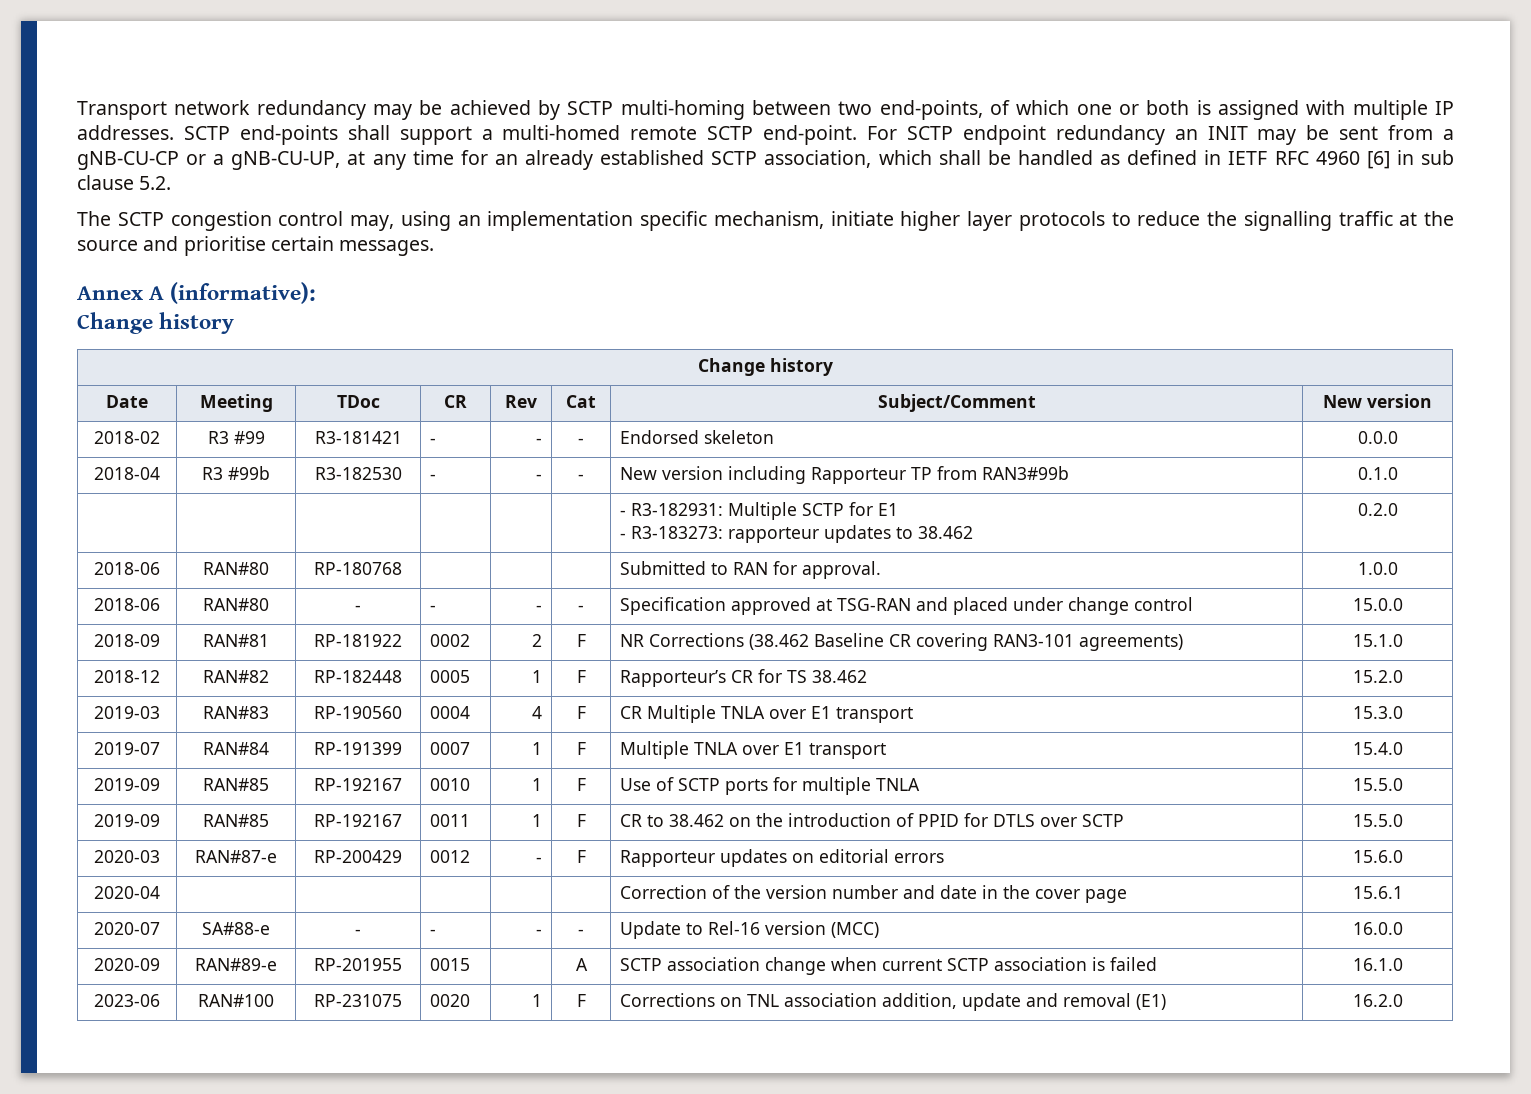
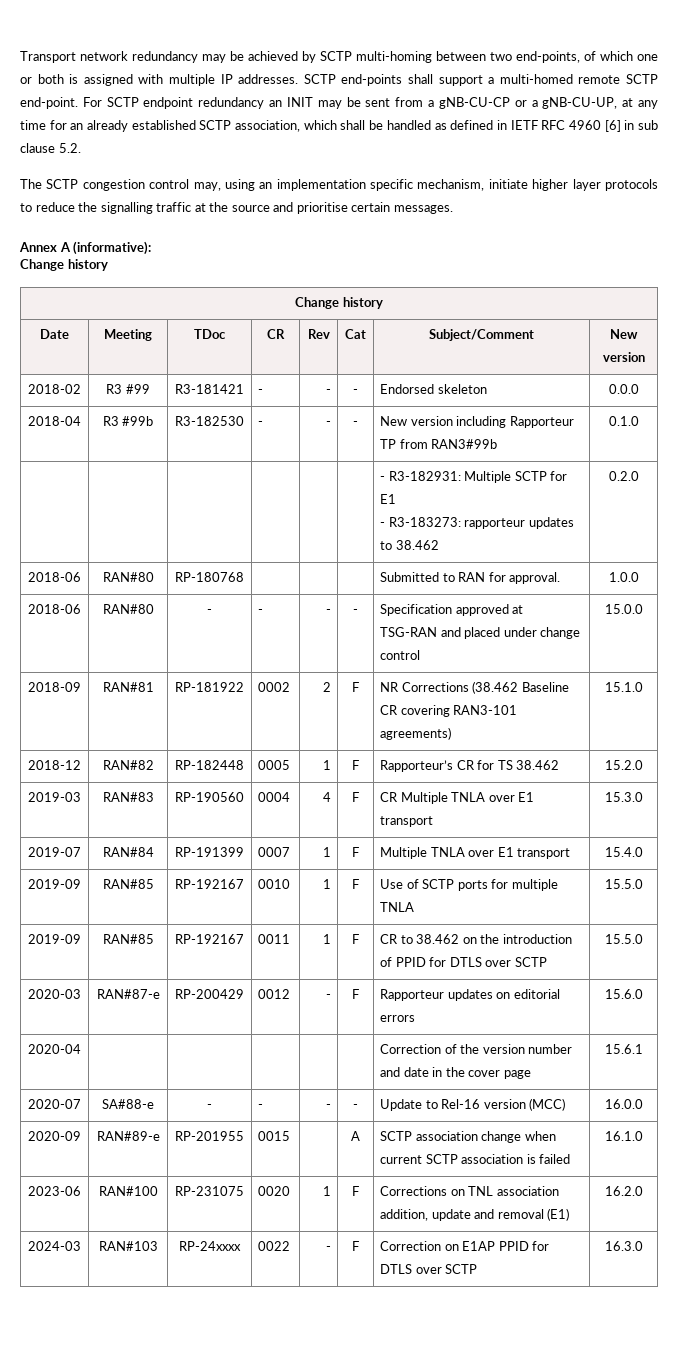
(1403, 1000) none -> [28,1241,81,1251] [98,1241,158,1251] [179,1241,241,1251] [258,1241,291,1251] [325,1246,331,1251] [352,1241,359,1251] [380,1241,550,1251] [380,1264,478,1274] [604,1241,643,1251] // 2024-03 | RAN#103 | RP-24xxxx | 0022 | - | F | Correction on E1AP PPID for DTLS over SCTP | 16.3.0

